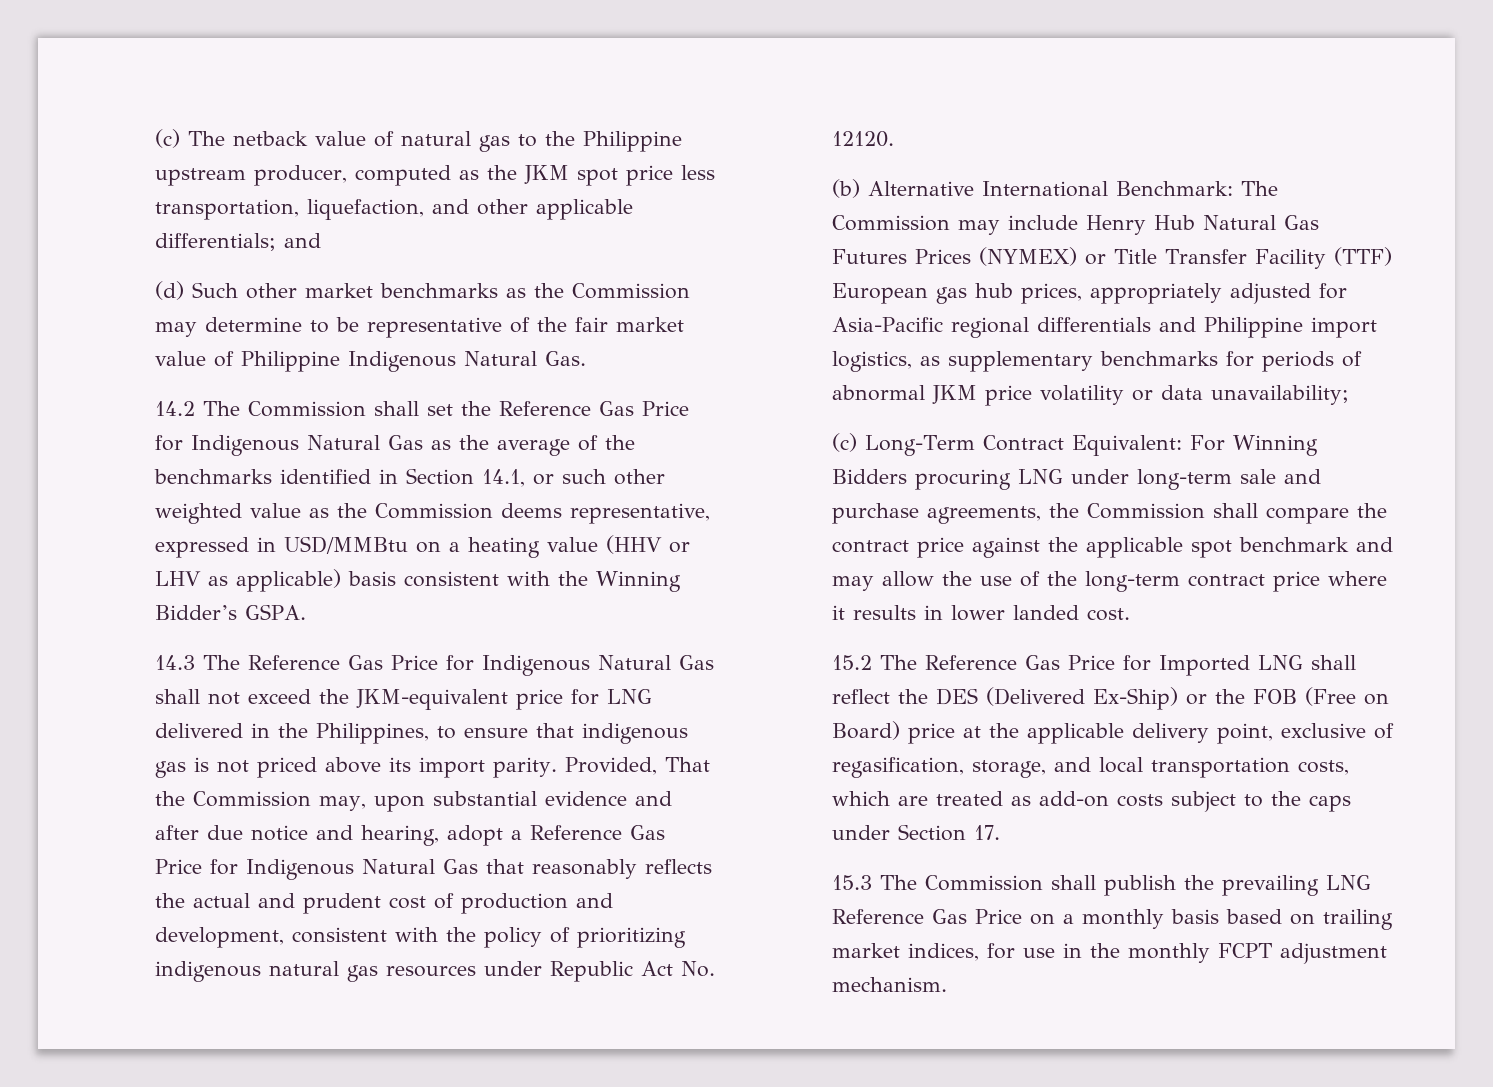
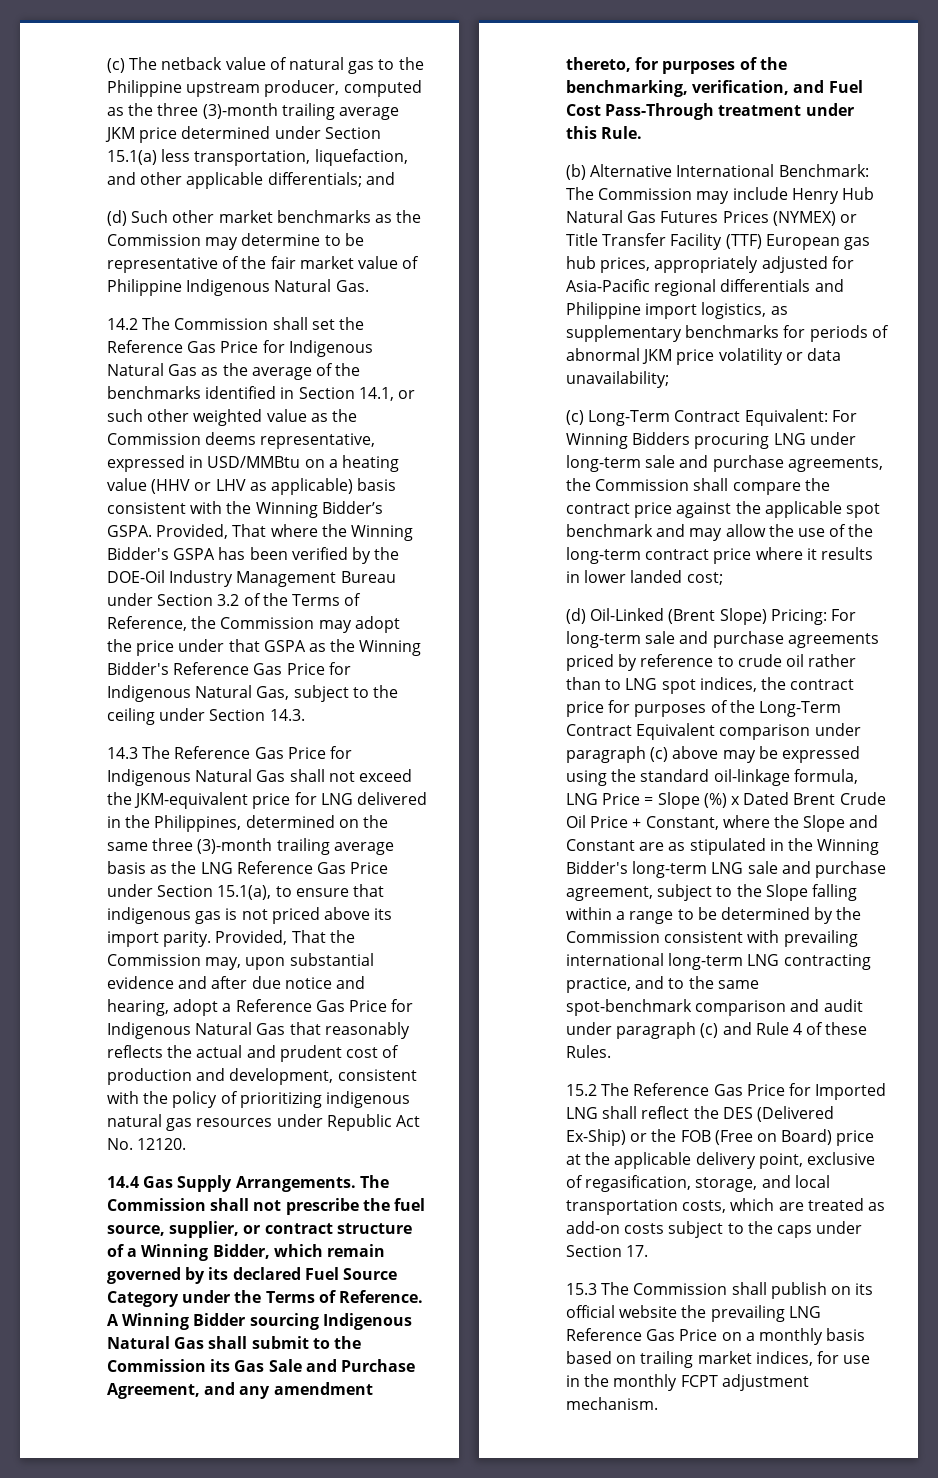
[524,165,674,186] JKM spot price -> [157,103,399,120] [105,126,381,143] [107,150,158,165] three (3)-month trailing average JKM price determined under Section 15.1(a)
(307, 612) none -> [156,524,413,541] [107,547,400,564] [107,570,396,587] [107,593,362,606] [107,616,400,633] [107,639,422,656] [107,662,351,675] [107,685,398,702] [107,708,305,725] Provided, That where the Winning Bidder's GSPA has been verified by the DOE-Oil Industry Management Bureau under Section 3.2 of the Terms of Reference, the Commission may adopt the price under that GSPA as the Winning Bidder's Reference Gas Price for Indigenous Natural Gas, subject to the ceiling under Section 14.3.
(430, 733) none -> [245,815,388,828] [107,838,394,855] [107,861,389,874] [107,884,272,900] determined on the same three (3)-month trailing average basis as the LNG Reference Gas Price under Section 15.1(a),
(895, 139) none -> [107,1175,389,1192] [107,1198,425,1215] [107,1221,412,1238] [107,1244,385,1261] [107,1267,397,1284] [107,1290,423,1307] [107,1313,412,1330] [107,1336,361,1349] [107,1359,415,1372] [107,1382,373,1399] [566,57,787,74] [566,80,863,97] [566,103,854,120] [566,126,643,139] // 14.4 Gas Supply Arrangements. The Commission shall not prescribe the fuel source, supplier, or contract structure of a Winning Bidder, which remain governed by its declared Fuel Source Category under the Terms of Reference. A Winning Bidder sourcing Indigenous Natural Gas shall submit to the Commission its Gas Sale and Purchase Agreement, and any amendment thereto, for purposes of the benchmarking, verification, and Fuel Cost Pass-Through treatment under this Rule.
[1087,608,1131,621] cost. -> [686,572,723,585] [566,608,856,625] [566,631,879,648] [566,654,857,671] [566,677,855,694] [566,700,841,717] [566,723,861,740] [566,746,860,763] [566,769,858,786] [566,792,886,809] [566,815,879,832] [566,838,880,855] [566,861,886,878] [566,884,857,901] [566,907,862,924] [566,930,858,947] [566,953,871,970] [566,976,759,993] [566,999,863,1016] [566,1022,868,1039] [566,1045,612,1058] cost; // (d) Oil-Linked (Brent Slope) Pricing: For long-term sale and purchase agreements priced by reference to crude oil rather than to LNG spot indices, the contract price for purposes of the Long-Term Contract Equivalent comparison under paragraph (c) above may be expressed using the standard oil-linkage formula, LNG Price = Slope (%) x Dated Brent Crude Oil Price + Constant, where the Slope and Constant are as stipulated in the Winning Bidder's long-term LNG sale and purchase agreement, subject to the Slope falling within a range to be determined by the Commission consistent with prevailing international long-term LNG contracting practice, and to the same spot-benchmark comparison and audit under paragraph (c) and Rule 4 of these Rules.
(1177, 885) none -> [830,1283,874,1295] [566,1305,678,1318] on its official website

